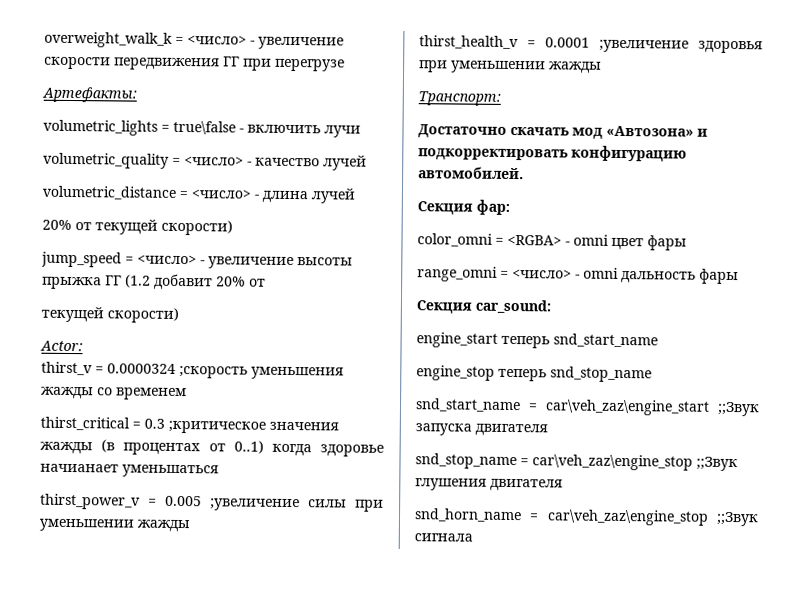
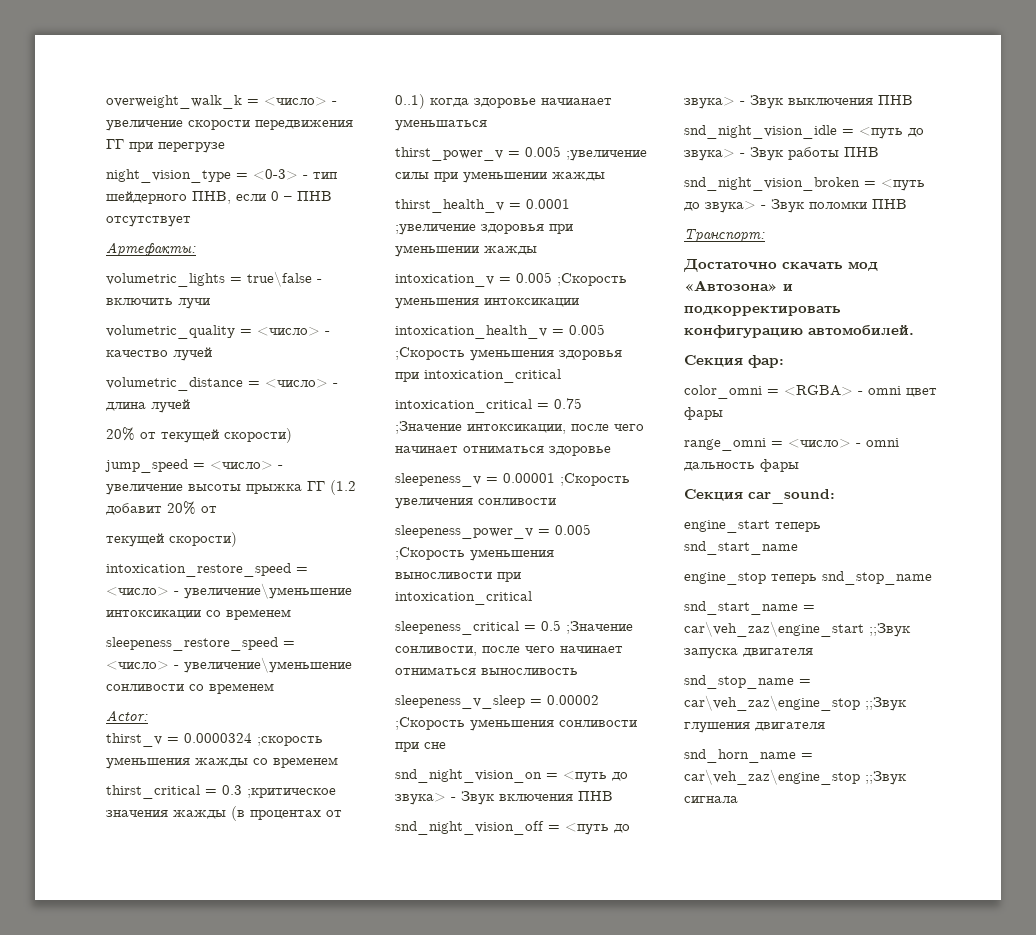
(345, 65) none -> [106,169,337,183] [106,191,332,204] [106,216,191,227] // night_vision_type = <0-3> - тип шейдерного ПНВ, если 0 – ПНВ отсутствует
(179, 315) none -> [106,563,308,577] [106,583,352,599] [106,609,291,620] [106,637,295,651] [106,657,352,673] [106,683,274,694] // intoxication_restore_speed = <число> - увеличение\уменьшение интоксикации со временем // sleepeness_restore_speed = <число> - увеличение\уменьшение сонливости со временем
(602, 67) none -> [395,272,627,287] [395,297,579,309] [395,324,605,339] [395,347,622,361] [395,369,561,383] [395,398,582,413] [395,421,644,434] [395,445,611,456] [395,473,630,487] [395,498,556,509] [395,524,591,539] [395,547,554,561] [395,572,521,582] [395,591,532,605] [395,620,633,635] [395,646,623,656] [395,667,578,675] [395,695,599,709] [395,717,637,731] [395,742,446,752] [395,769,628,783] [395,791,613,805] [395,821,630,835] [684,95,913,109] [684,125,924,139] [684,147,879,161] [684,177,925,191] [684,199,907,213] // intoxication_v = 0.005 ;Скорость уменьшения интоксикации // intoxication_health_v = 0.005 ;Скорость уменьшения здоровья при intoxication_critical // intoxication_critical = 0.75 ;Значение интоксикации, после чего начинает отниматься здоровье // sleepeness_v = 0.00001 ;Скорость увеличения сонливости // sleepeness_power_v = 0.005 ;Скорость уменьшения выносливости при intoxication_critical // sleepeness_critical = 0.5 ;Значение сонливости, после чего начинает отниматься выносливость // sleepeness_v_sleep = 0.00002 ;Скорость уменьшения сонливости при сне // snd_night_vision_on = <путь до звука> - Звук включения ПНВ // snd_night_vision_off = <путь до звука> - Звук выключения ПНВ // snd_night_vision_idle = <путь до звука> - Звук работы ПНВ // snd_night_vision_broken = <путь до звука> - Звук поломки ПНВ

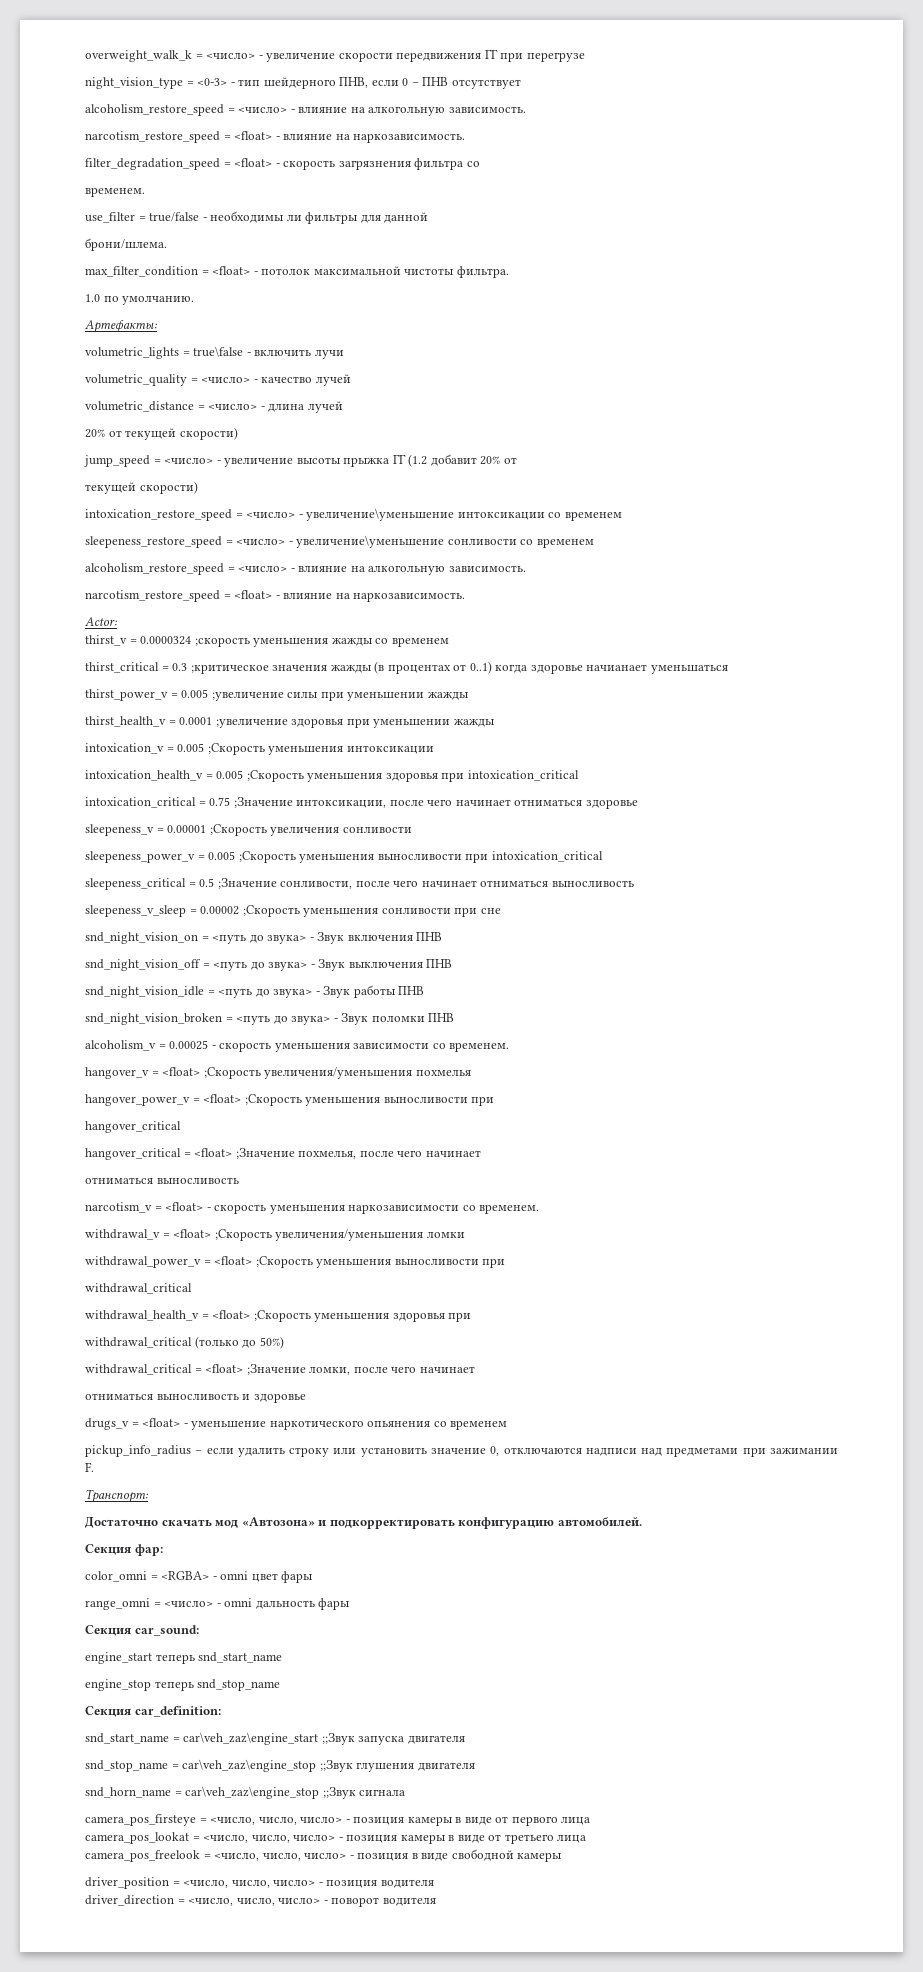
(191, 221) none -> [85,104,526,116] [85,131,466,143] [85,158,480,170] [85,187,145,197] [85,211,429,224] [85,238,167,251] [85,266,509,278] [85,294,195,305] // alcoholism_restore_speed = <число> - влияние на алкогольную зависимость. // narcotism_restore_speed = <float> - влияние на наркозависимость. // filter_degradation_speed = <float> - скорость загрязнения фильтра со // временем. // use_filter = true/false - необходимы ли фильтры для данной // брони/шлема. // max_filter_condition = <float> - потолок максимальной чистоты фильтра. // 1.0 по умолчанию.
(274, 688) none -> [85,563,526,575] [85,590,466,602] // alcoholism_restore_speed = <число> - влияние на алкогольную зависимость. // narcotism_restore_speed = <float> - влияние на наркозависимость.
(907, 204) none -> [85,1040,510,1052] [85,1067,471,1079] [85,1094,495,1106] [85,1121,181,1133] [85,1148,481,1160] [85,1177,239,1184] [85,1202,540,1214] [85,1229,465,1241] [85,1256,506,1268] [85,1283,192,1294] [85,1310,472,1322] [85,1336,284,1349] [85,1364,475,1375] [85,1393,306,1403] [85,1418,508,1430] [85,1445,839,1457] [85,1462,94,1472] // alcoholism_v = 0.00025 - скорость уменьшения зависимости со временем. // hangover_v = <float> ;Скорость увеличения/уменьшения похмелья // hangover_power_v = <float> ;Скорость уменьшения выносливости при // hangover_critical // hangover_critical = <float> ;Значение похмелья, после чего начинает // отниматься выносливость // narcotism_v = <float> - скорость уменьшения наркозависимости со временем. // withdrawal_v = <float> ;Скорость увеличения/уменьшения ломки // withdrawal_power_v = <float> ;Скорость уменьшения выносливости при // withdrawal_critical // withdrawal_health_v = <float> ;Скорость уменьшения здоровья при // withdrawal_critical (только до 50%) // withdrawal_critical = <float> ;Значение ломки, после чего начинает // отниматься выносливость и здоровье // drugs_v = <float> - уменьшение наркотического опьянения со временем // pickup_info_radius – если удалить строку или установить значение 0, отключаются надписи над предметами при зажимании F.
(932, 578) none -> [85,1706,221,1717] // Секция car_definition:
(738, 799) none -> [85,1814,591,1826] [85,1832,587,1844] [85,1849,563,1862] [85,1877,434,1889] [85,1895,436,1907] // camera_pos_firsteye = <число, число, число> - позиция камеры в виде от первого лица // camera_pos_lookat = <число, число, число> - позиция камеры в виде от третьего лица // camera_pos_freelook = <число, число, число> - позиция в виде свободной камеры // driver_position = <число, число, число> - позиция водителя // driver_direction = <число, число, число> - поворот водителя

